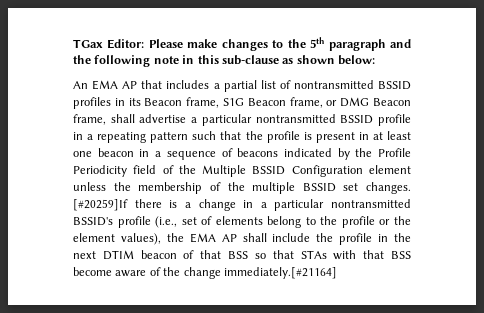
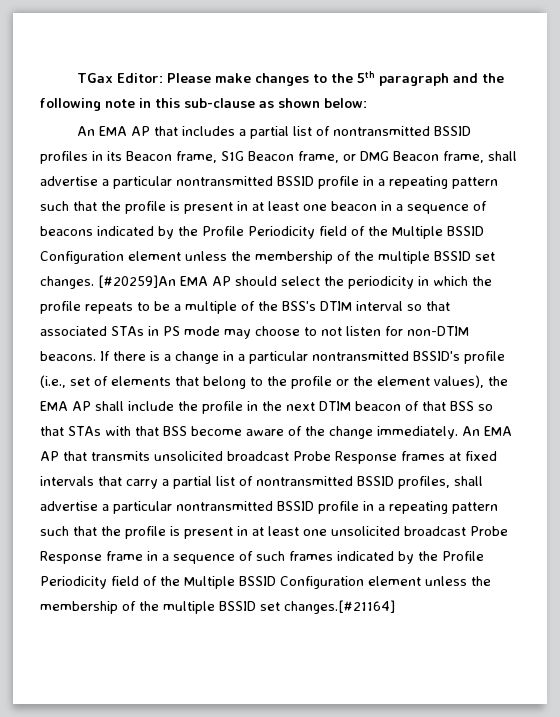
[73,199,128,211] [#20259]If -> [98,275,492,289] [40,301,450,314] [40,326,469,339] [40,351,110,361] [#20259]An EMA AP should select the periodicity in which the profile repeats to be a multiple of the BSS's DTIM interval so that associated STAs in PS mode may choose to not listen for non-DTIM beacons. If
(263, 220) none -> [175,376,199,386] that
[223,267,337,279] immediately.[#21164] -> [377,426,512,439] [40,451,497,464] [40,476,483,489] [40,501,498,514] [40,526,508,539] [40,551,484,564] [40,576,491,589] [40,600,395,614] immediately. An EMA AP that transmits unsolicited broadcast Probe Response frames at fixed intervals that carry a partial list of nontransmitted BSSID profiles, shall advertise a particular nontransmitted BSSID profile in a repeating pattern such that the profile is present in at least one unsolicited broadcast Probe Response frame in a sequence of such frames indicated by the Profile Periodicity field of the Multiple BSSID Configuration element unless the membership of the multiple BSSID set changes.[#21164]

